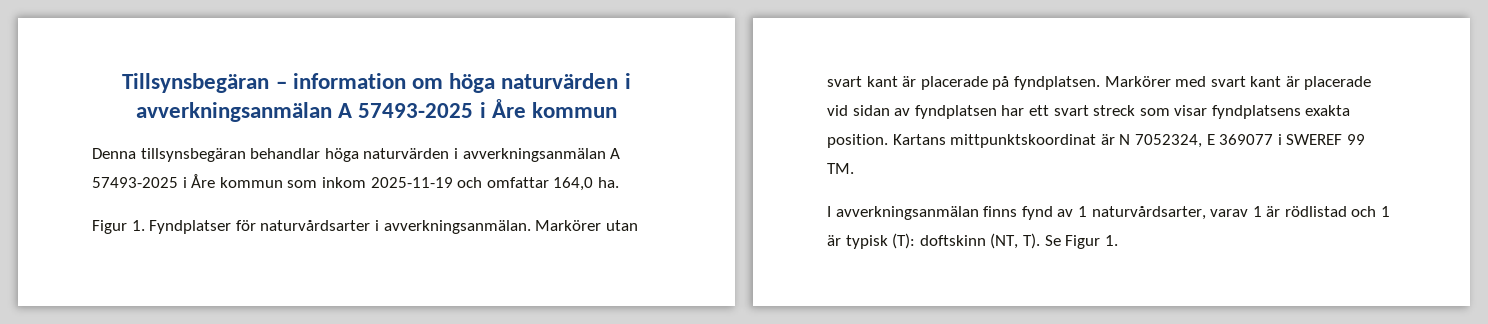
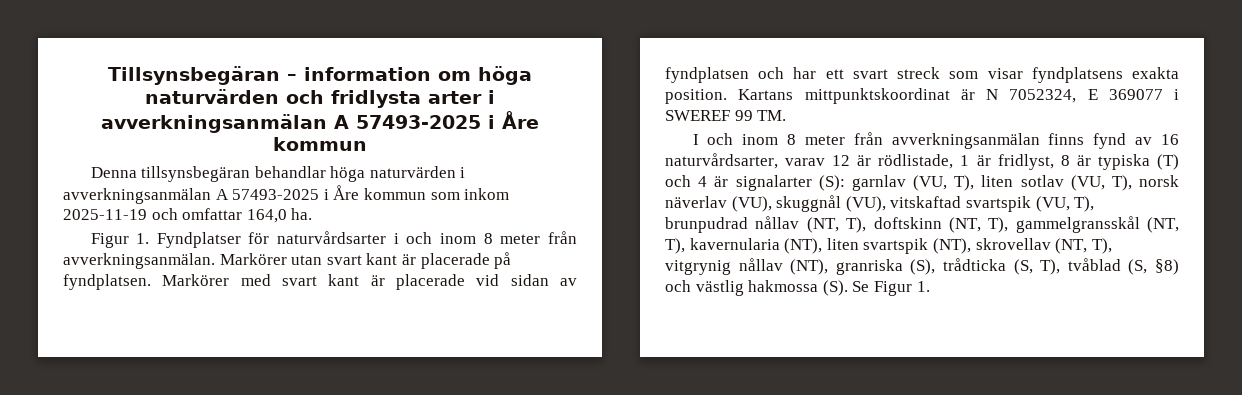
(619, 81) none -> [286,90,482,108] och fridlysta arter
(379, 225) none -> [406,231,577,244] och inom 8 meter från
(997, 112) none -> [758,67,785,79] och
(831, 211) none -> [707,132,883,145] och inom 8 meter från
[1077,206,1087,217] 1 -> [1161,134,1179,145] 16
[1252,206,1391,217] [827,233,1040,249] 1 är rödlistad och 1 är typisk (T): doftskinn (NT, T). -> [832,154,1179,170] [665,175,1179,191] [665,195,1095,212] [665,216,1179,233] [665,238,1112,254] [665,258,1179,275] [665,280,848,296] 12 är rödlistade, 1 är fridlyst, 8 är typiska (T) och 4 är signalarter (S): garnlav (VU, T), liten sotlav (VU, T), norsk näverlav (VU), skuggnål (VU), vitskaftad svartspik (VU, T), brunpudrad nållav (NT, T), doftskinn (NT, T), gammelgransskål (NT, T), kavernularia (NT), liten svartspik (NT), skrovellav (NT, T), vitgrynig nållav (NT), granriska (S), trådticka (S, T), tvåblad (S, §8) och västlig hakmossa (S).

